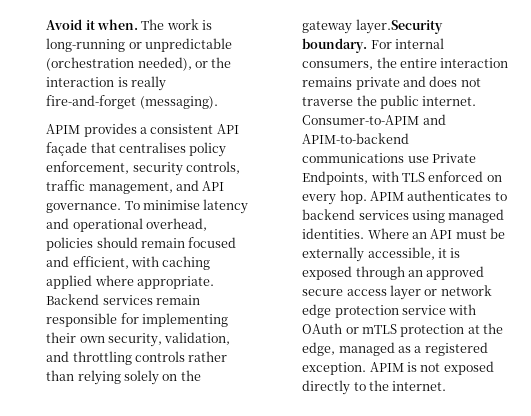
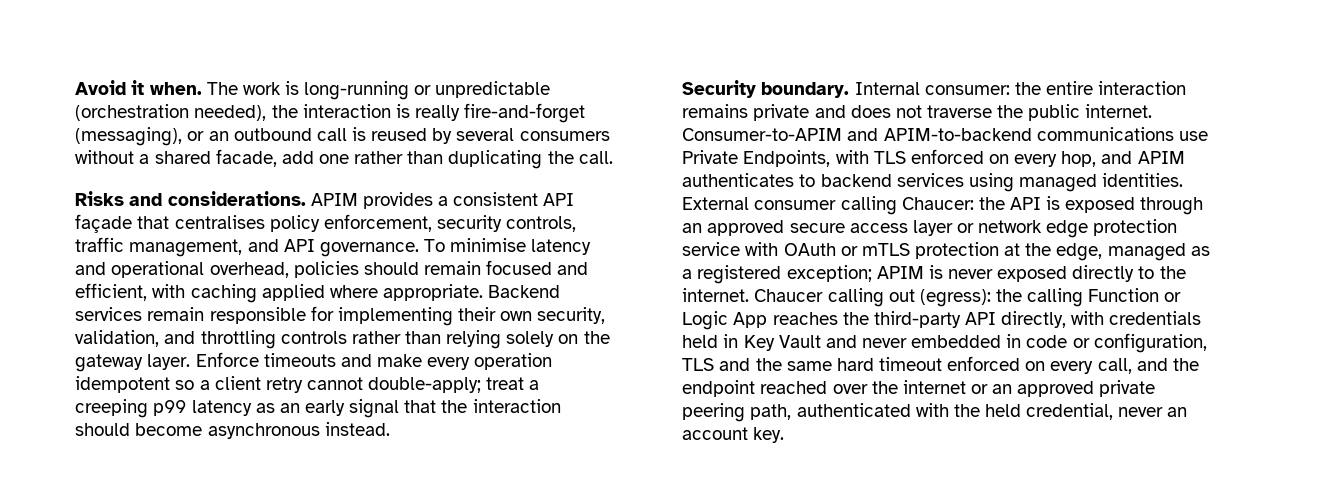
[195,61,209,68] or -> (267, 113) none
[139,96,218,109] (messaging). // -> [75,127,610,146] [75,149,613,169] [75,191,306,206] (messaging), or an outbound call is reused by several consumers without a shared facade, add one rather than duplicating the call. // Risks and considerations.
[355,19,443,34] [302,38,445,53] [302,61,374,70] layer.Security boundary. For internal consumers, -> [147,352,553,370] [75,376,540,393] [75,399,561,418] [75,422,390,439] [682,80,1010,98] layer. Enforce timeouts and make every operation idempotent so a client retry cannot double-apply; treat a creeping p99 latency as an early signal that the interaction should become asynchronous instead. // Security boundary. Internal consumer:
[339,190,367,204] hop. -> [1061,151,1133,167] hop, and
[367,228,506,239] [302,247,448,262] Where an API must be externally accessible, it -> [682,196,1041,215] External consumer calling Chaucer: the API
[302,362,367,375] exception. -> [786,265,872,282] exception;
[420,363,441,372] not -> [947,269,993,279] never
(447, 386) none -> [754,288,1182,307] [682,311,1202,330] [682,333,1207,353] [682,356,1199,374] [682,380,1156,397] [682,403,1188,422] [682,427,785,443] Chaucer calling out (egress): the calling Function or Logic App reaches the third-party API directly, with credentials held in Key Vault and never embedded in code or configuration, TLS and the same hard timeout enforced on every call, and the endpoint reached over the internet or an approved private peering path, authenticated with the held credential, never an account key.

